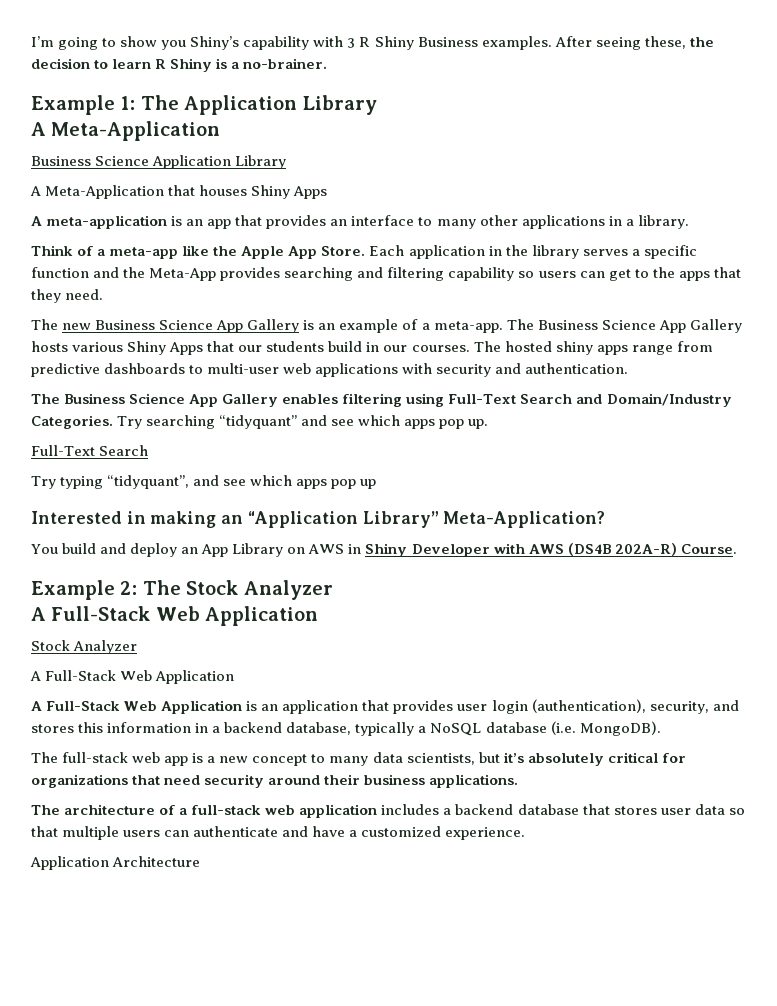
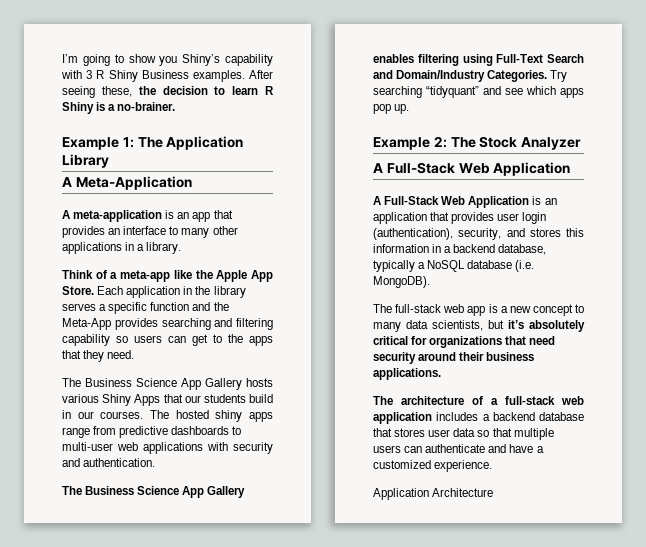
[31,155,287,169] [30,185,328,199] // Business Science Application Library // A Meta-Application that houses Shiny Apps -> (192, 183) none
[62,319,534,333] new Business Science App Gallery is an example of a meta-app. The -> (81, 382) none
[31,445,149,456] [31,475,377,489] [31,511,606,528] [31,543,737,557] // Full-Text Search // Try typing “tidyquant”, and see which apps pop up // Interested in making an “Application Library” Meta-Application? // You build and deploy an App Library on AWS in Shiny Developer with AWS (DS4B 202A-R) Course. -> (410, 109) none
[31,640,138,654] [30,670,235,684] // Stock Analyzer // A Full-Stack Web Application -> (571, 169) none

